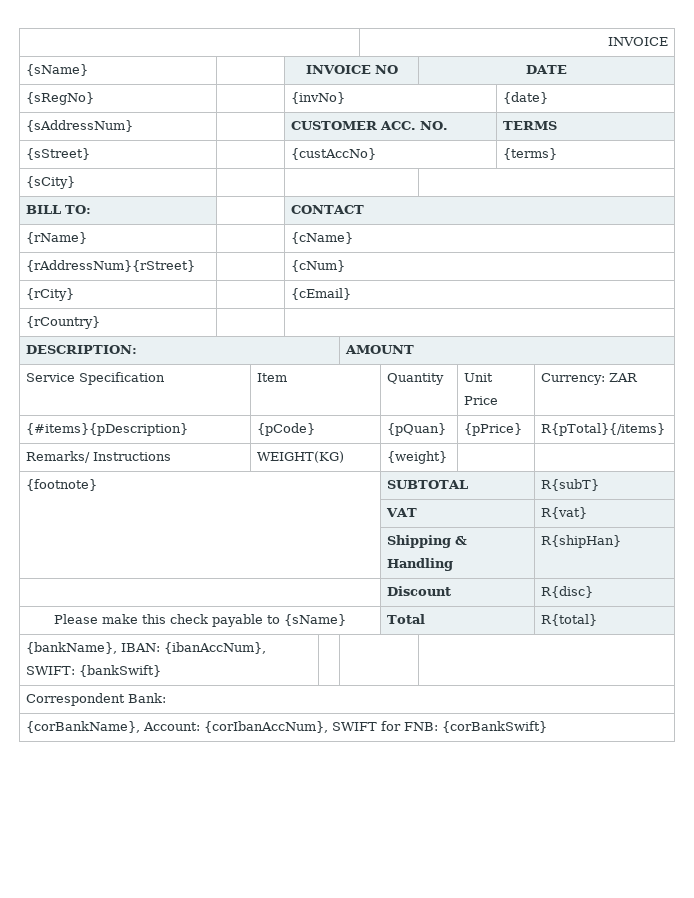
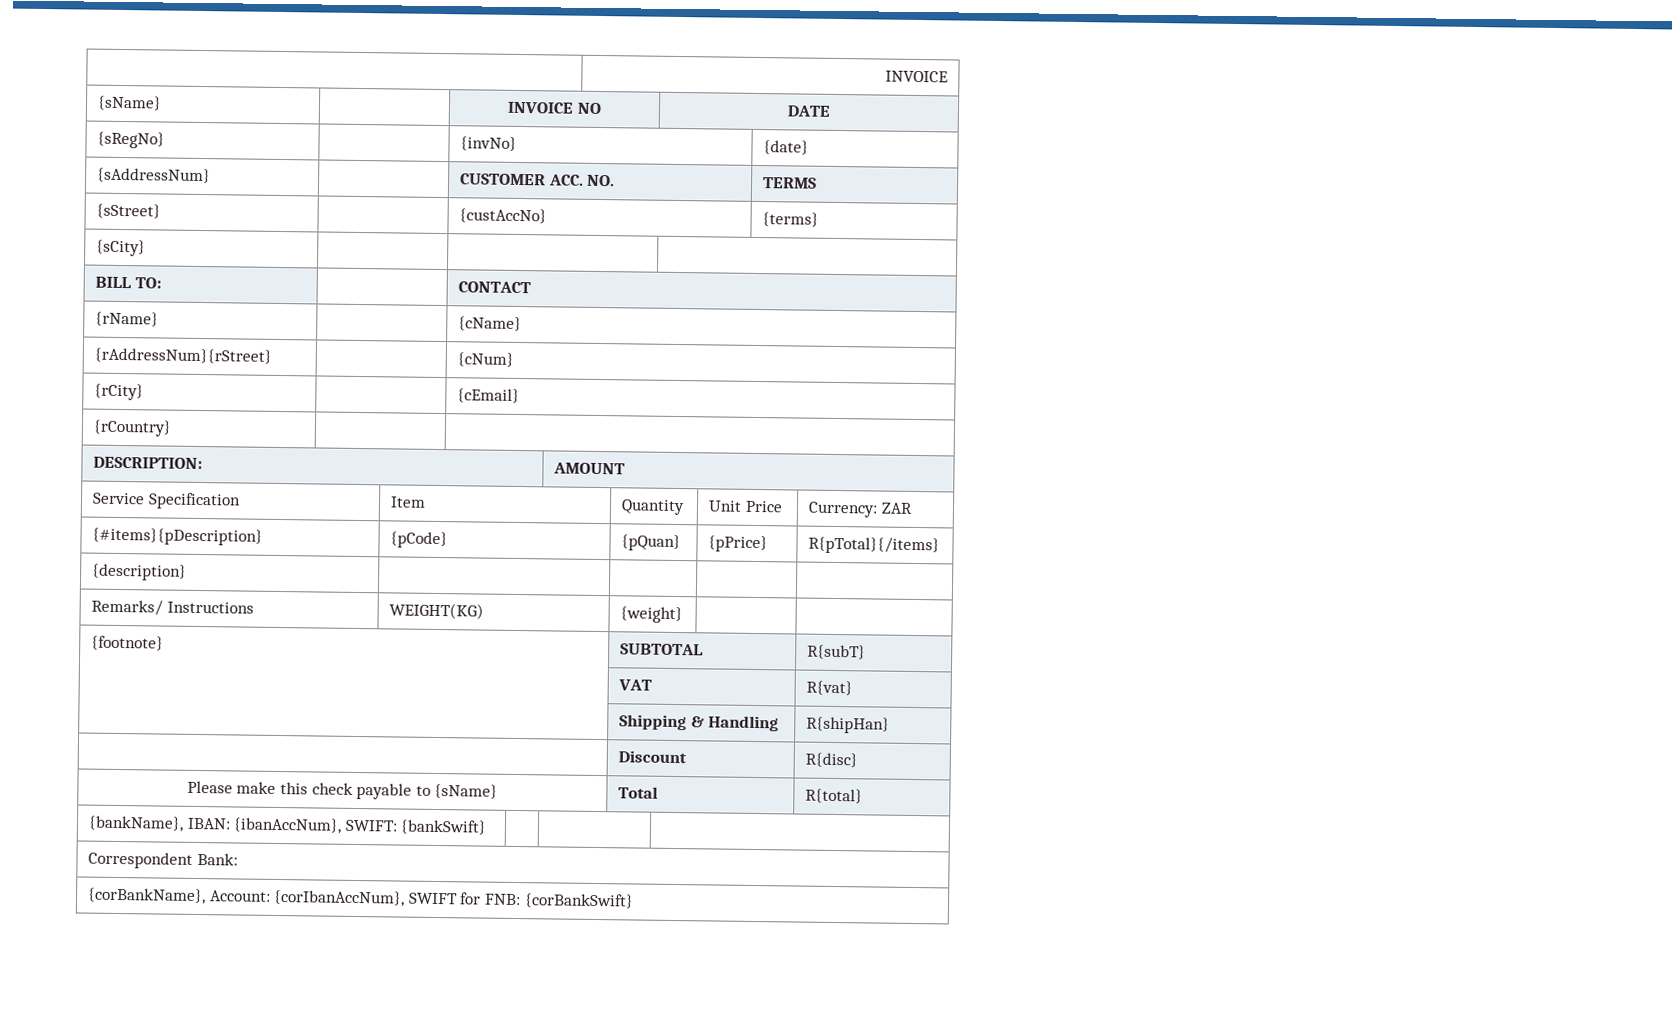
(666, 429) none -> [92,563,188,581] // {description} | | | |

